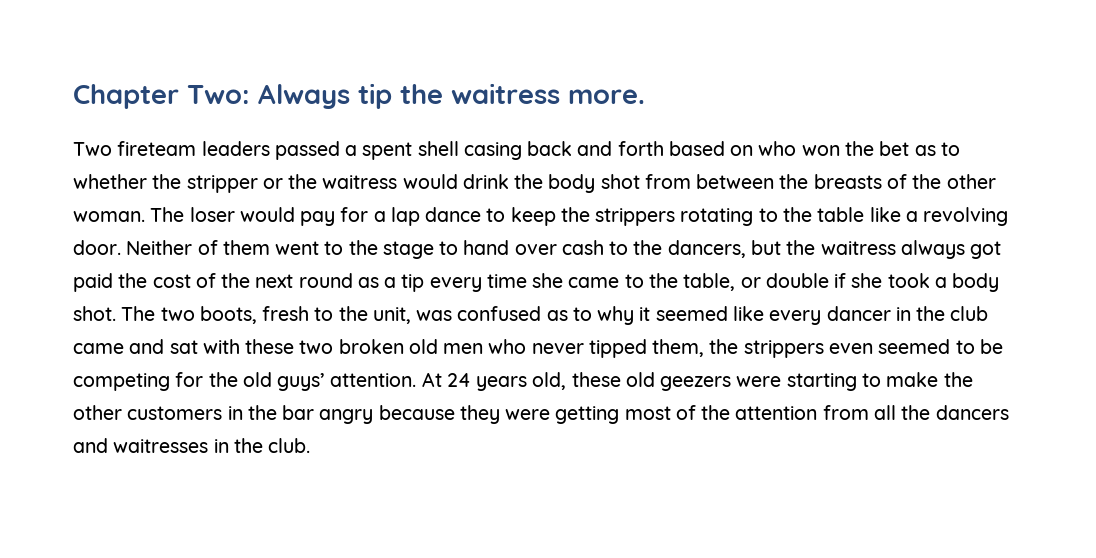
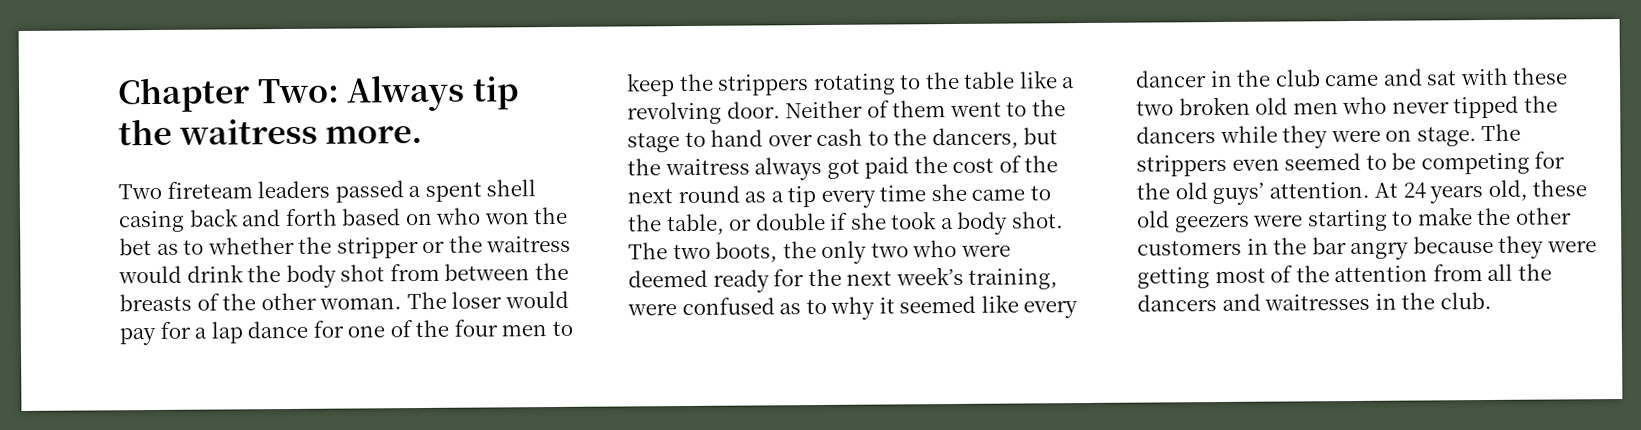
(482, 214) none -> [312,319,548,338] for one of the four men
[262,306,453,324] fresh to the unit, was -> [782,239,1011,264] [628,266,1059,293] [627,303,677,316] the only two who were deemed ready for the next week’s training, were
[652,339,739,357] them, the -> [1523,95,1558,113] [1136,123,1522,149] the dancers while they were on stage. The

